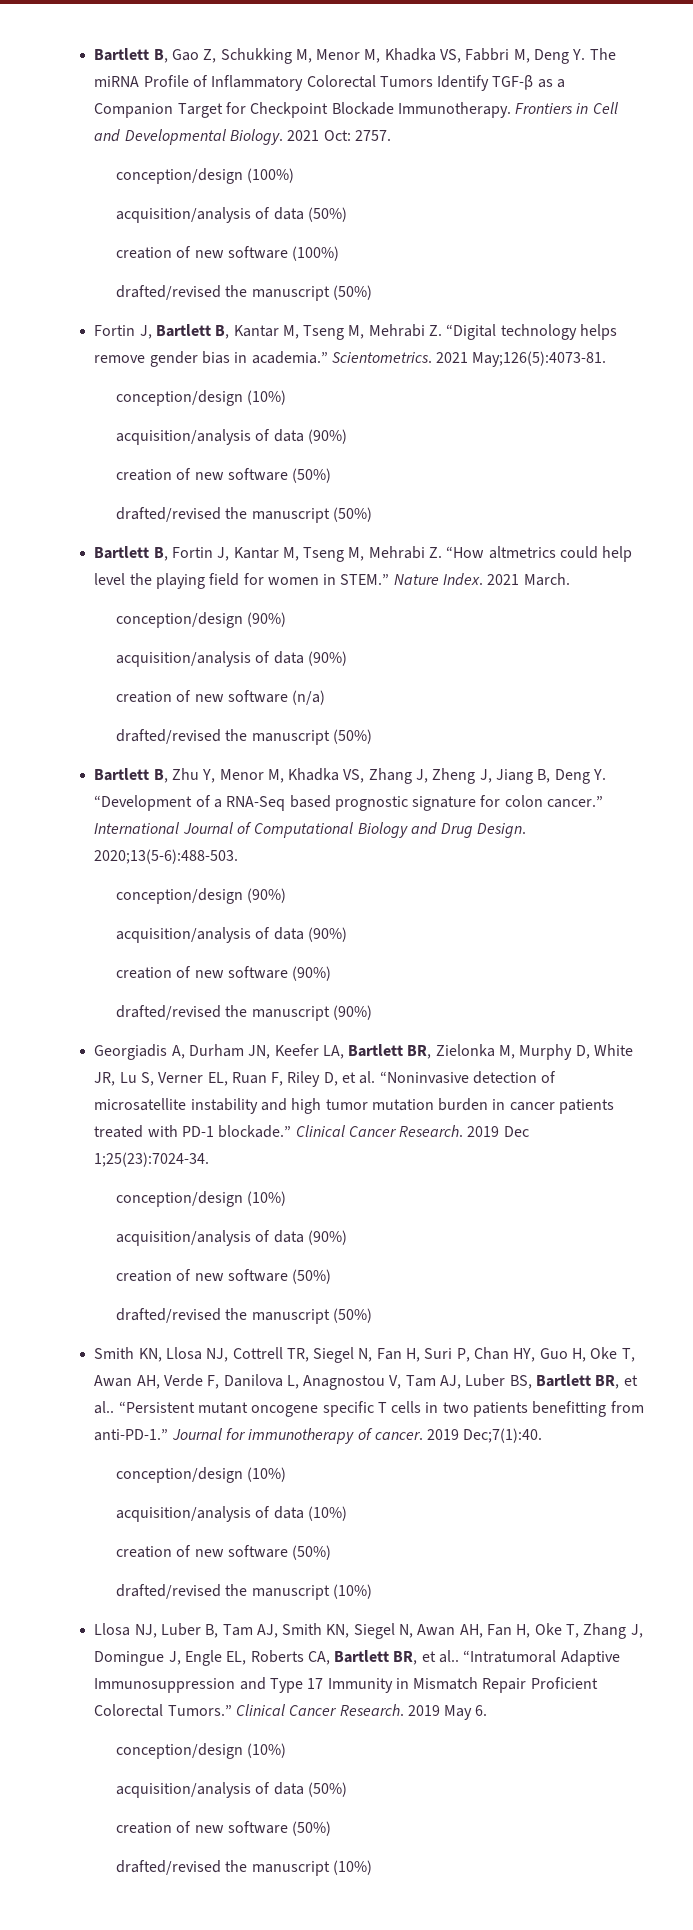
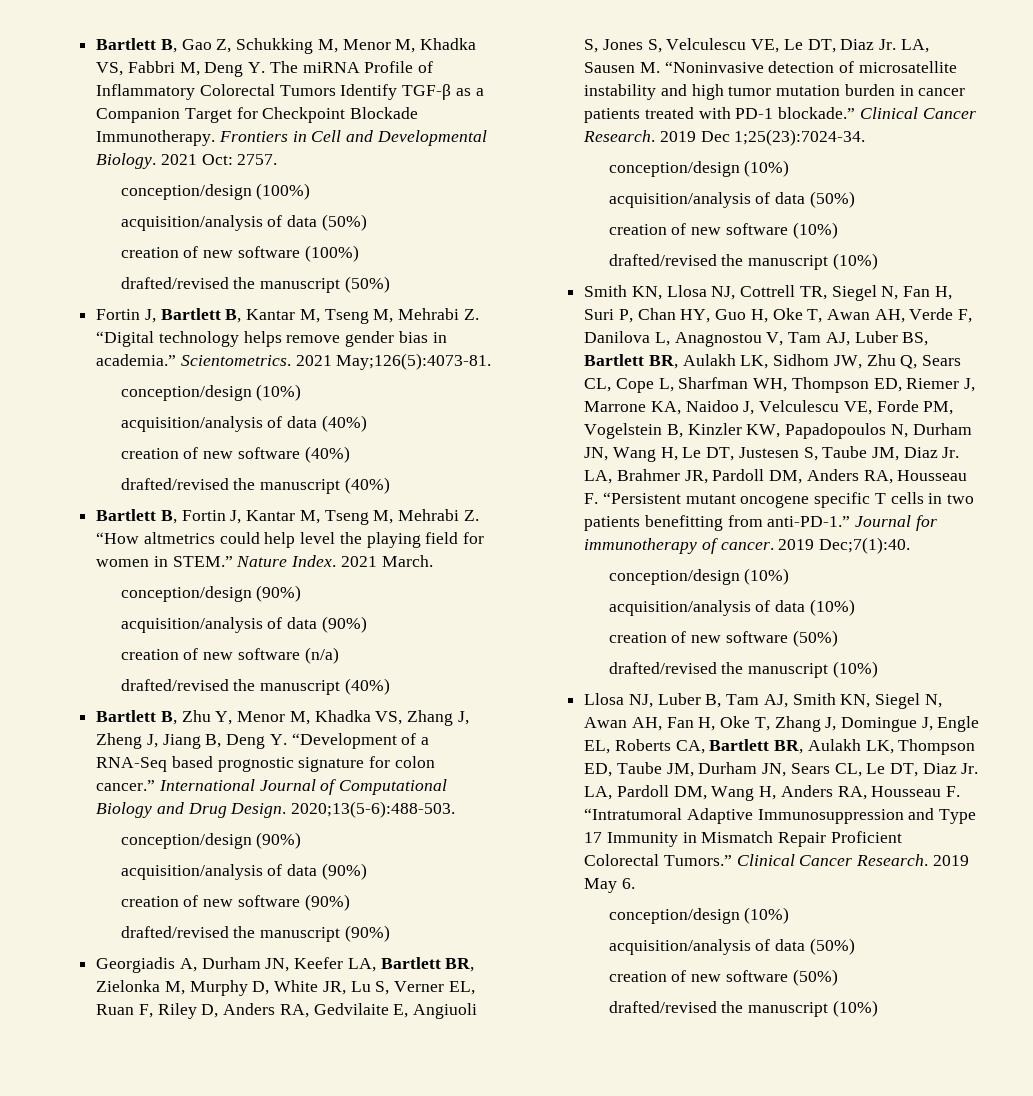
[307,429,347,444] [115,468,332,483] [115,507,372,523] (90%) // creation of new software (50%) // drafted/revised the manuscript (50%) -> [321,415,367,432] [120,446,350,463] [120,477,390,494] (40%) // creation of new software (40%) // drafted/revised the manuscript (40%)
[332,729,372,744] (50%) -> [344,678,390,695] (40%)
[342,1071,376,1084] et al. -> [223,1003,477,1019] [584,38,929,53] [584,62,660,73] Anders RA, Gedvilaite E, Angiuoli S, Jones S, Velculescu VE, Le DT, Diaz Jr. LA, Sausen M.
[307,1230,347,1245] [115,1269,332,1284] [115,1308,372,1324] (90%) // creation of new software (50%) // drafted/revised the manuscript (50%) -> [809,191,855,208] [608,222,838,239] [608,253,878,270] (50%) // creation of new software (10%) // drafted/revised the manuscript (10%)
[623,1375,638,1386] [94,1401,115,1414] et al.. -> [682,354,961,369] [584,377,975,393] [584,400,954,415] [584,423,972,439] [584,446,960,462] [584,469,968,484] [584,493,599,504] Aulakh LK, Sidhom JW, Zhu Q, Sears CL, Cope L, Sharfman WH, Thompson ED, Riemer J, Marrone KA, Naidoo J, Velculescu VE, Forde PM, Vogelstein B, Kinzler KW, Papadopoulos N, Durham JN, Wang H, Le DT, Justesen S, Taube JM, Diaz Jr. LA, Brahmer JR, Pardoll DM, Anders RA, Housseau F.
[421,1650,460,1663] et al.. -> [807,739,976,755] [584,762,979,777] [584,785,960,801] Aulakh LK, Thompson ED, Taube JM, Durham JN, Sears CL, Le DT, Diaz Jr. LA, Pardoll DM, Wang H, Anders RA, Housseau F.

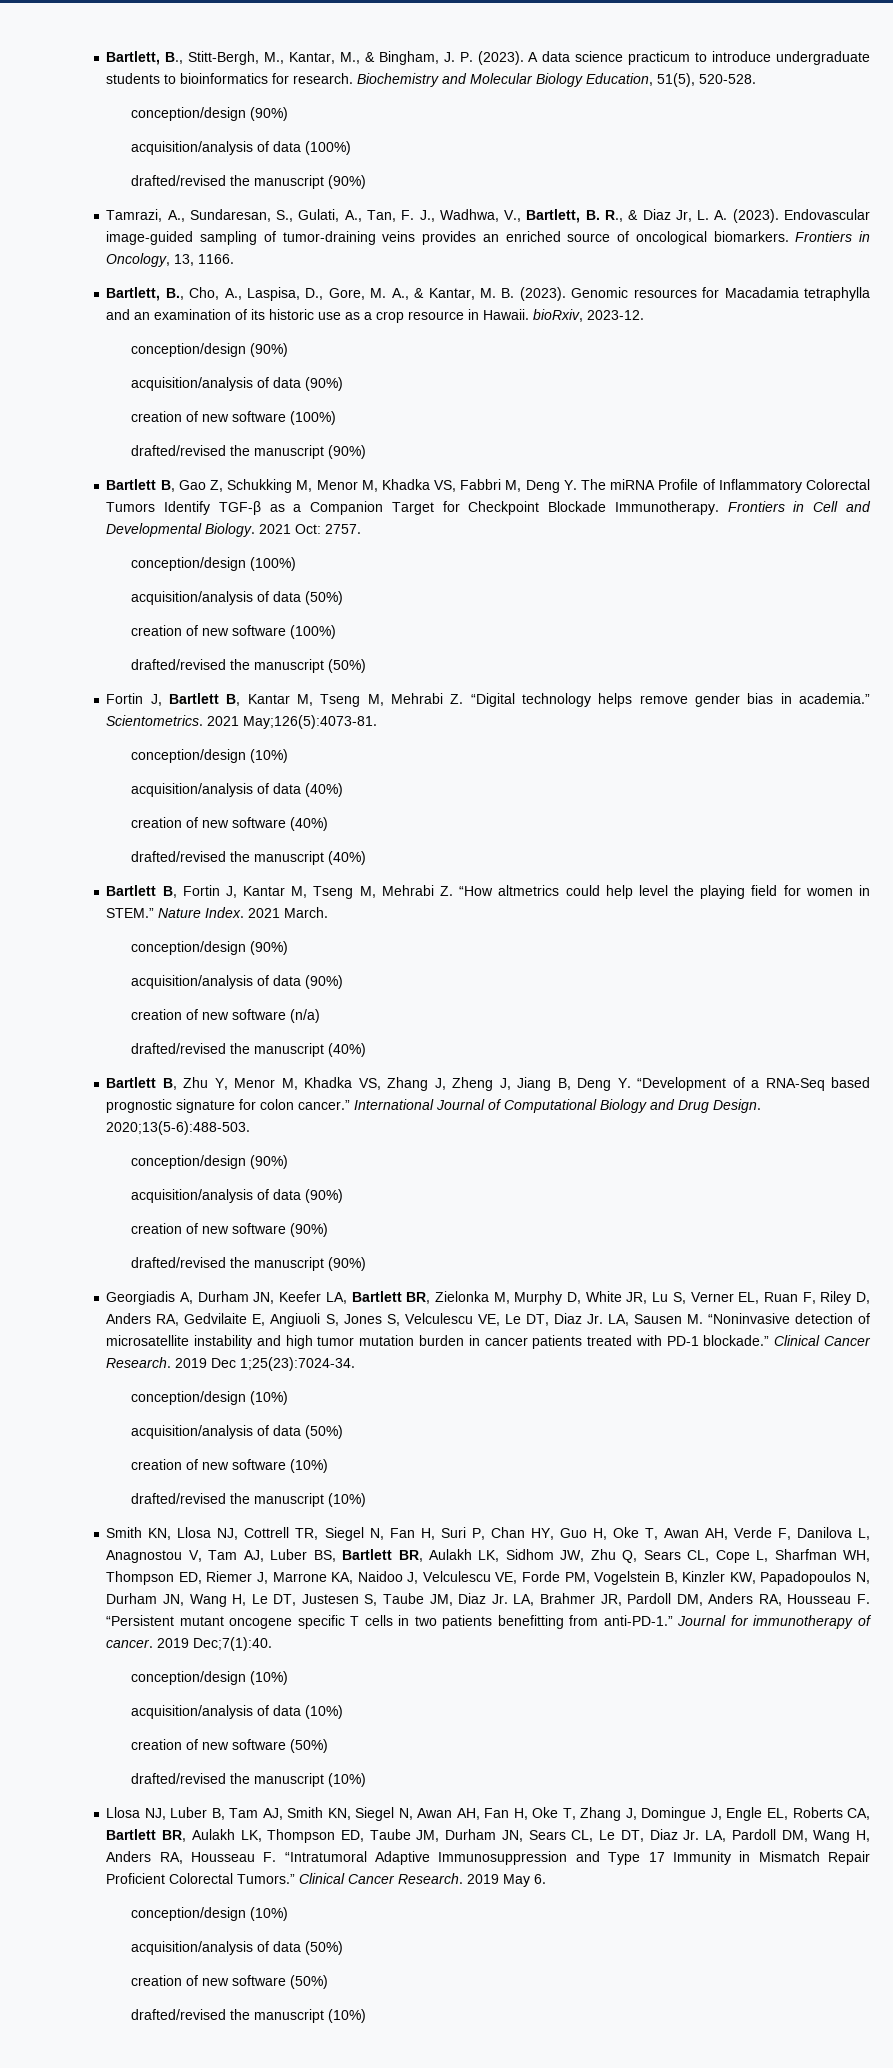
(96, 44) none -> [106,51,870,65] [106,73,757,87] [130,107,288,121] [130,141,351,155] [130,175,366,189] [106,209,870,223] [106,231,870,245] [106,253,235,267] [106,287,870,301] [106,309,645,323] [130,343,288,357] [130,377,343,391] [130,411,336,425] [130,445,366,459] Bartlett, B., Stitt‐Bergh, M., Kantar, M., & Bingham, J. P. (2023). A data science practicum to introduce undergraduate students to bioinformatics for research. Biochemistry and Molecular Biology Education, 51(5), 520-528. // conception/design (90%) // acquisition/analysis of data (100%) // drafted/revised the manuscript (90%) // Tamrazi, A., Sundaresan, S., Gulati, A., Tan, F. J., Wadhwa, V., Bartlett, B. R., & Diaz Jr, L. A. (2023). Endovascular image-guided sampling of tumor-draining veins provides an enriched source of oncological biomarkers. Frontiers in Oncology, 13, 1166. // Bartlett, B., Cho, A., Laspisa, D., Gore, M. A., & Kantar, M. B. (2023). Genomic resources for Macadamia tetraphylla and an examination of its historic use as a crop resource in Hawaii. bioRxiv, 2023-12. // conception/design (90%) // acquisition/analysis of data (90%) // creation of new software (100%) // drafted/revised the manuscript (90%) //

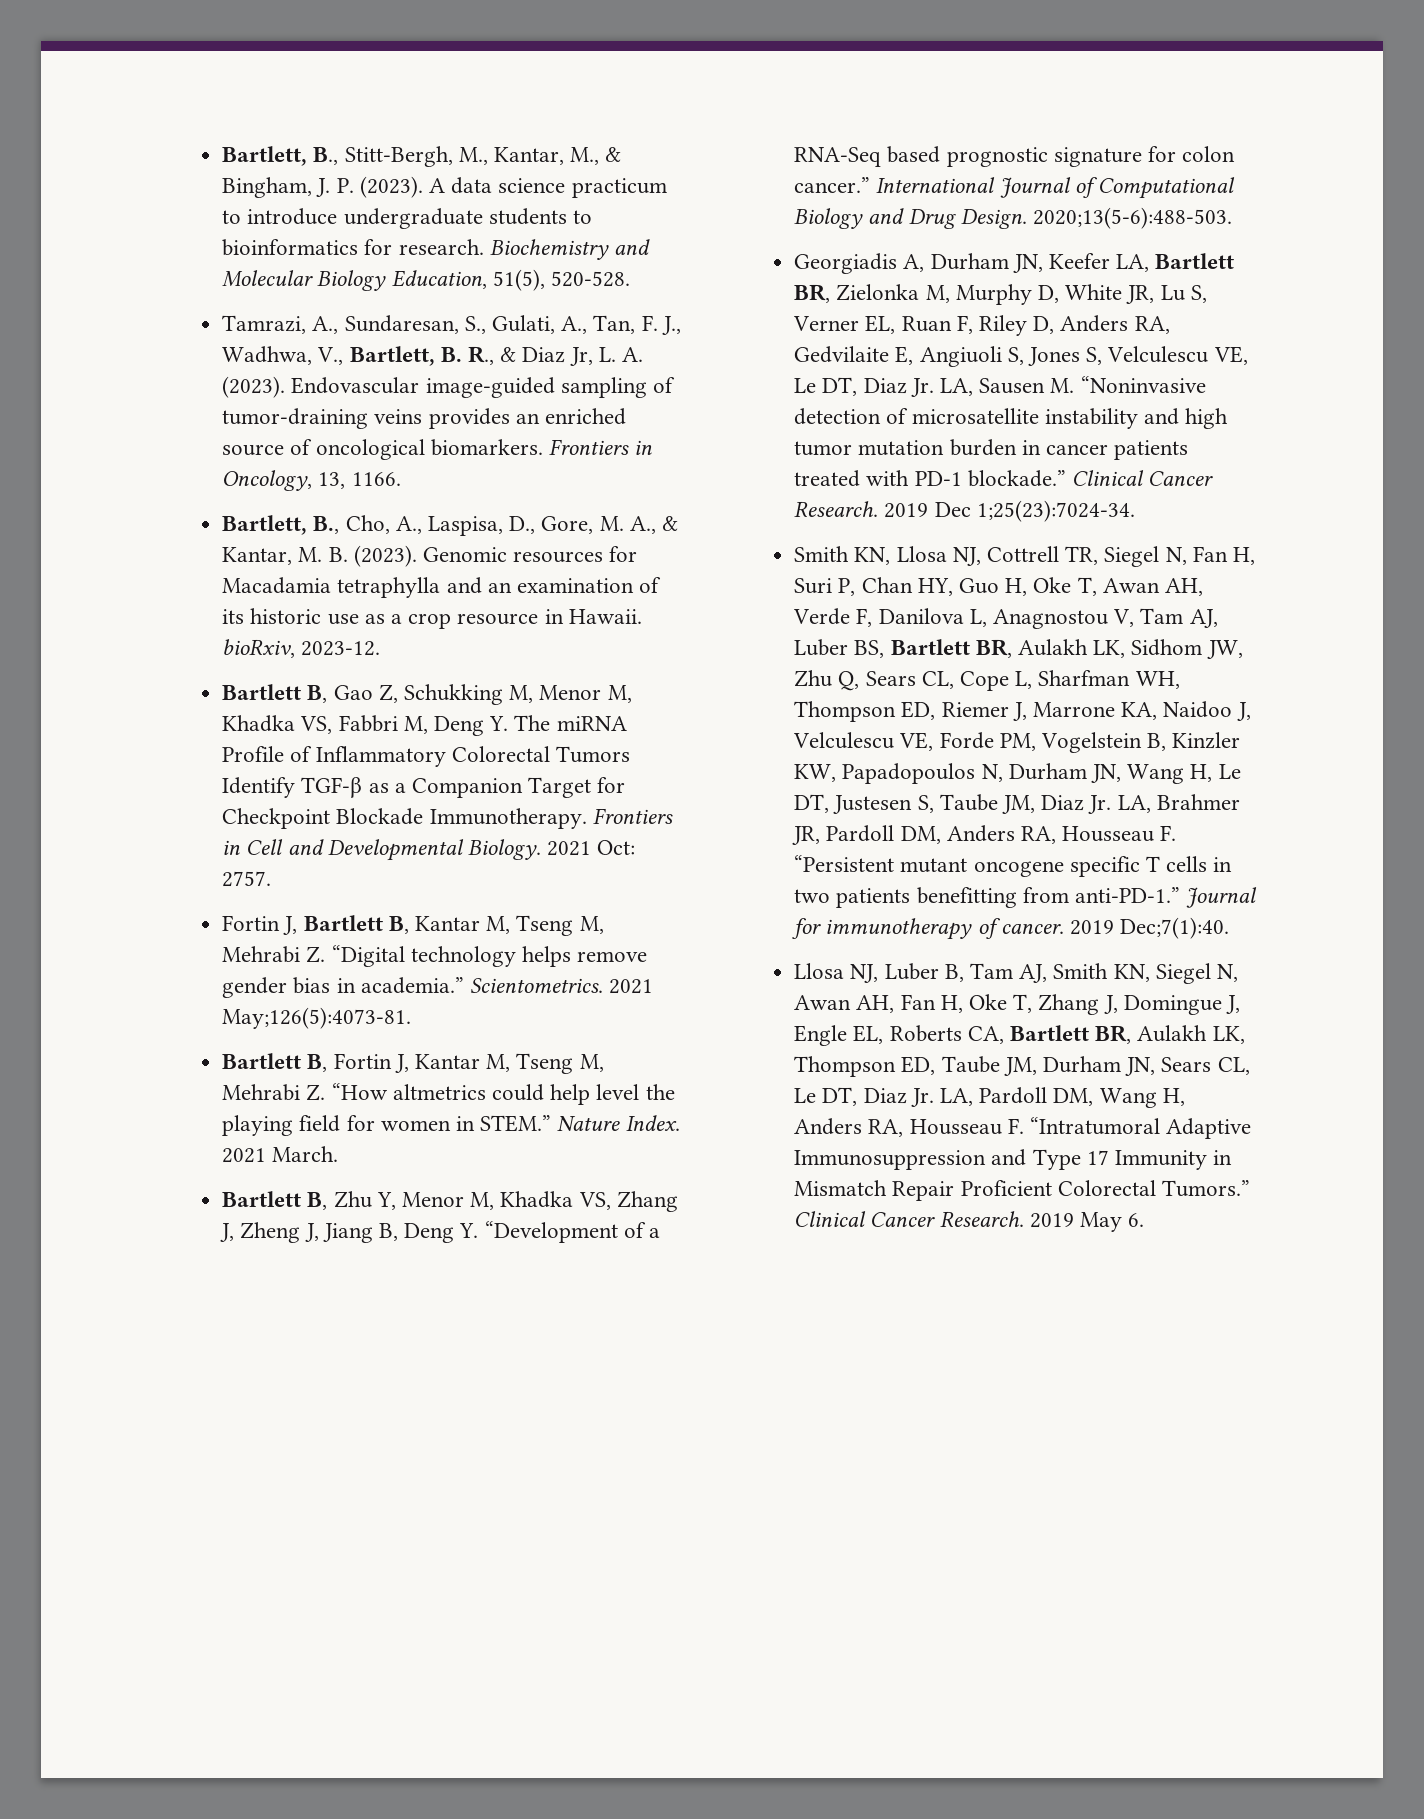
[130,107,288,121] [130,141,351,155] [130,175,366,189] // conception/design (90%) // acquisition/analysis of data (100%) // drafted/revised the manuscript (90%) -> (631, 279) none
[130,343,288,357] [130,377,343,391] [130,411,336,425] [130,445,366,459] // conception/design (90%) // acquisition/analysis of data (90%) // creation of new software (100%) // drafted/revised the manuscript (90%) -> (381, 648) none
[130,557,296,571] [130,591,343,605] [130,625,336,639] [130,659,366,673] // conception/design (100%) // acquisition/analysis of data (50%) // creation of new software (100%) // drafted/revised the manuscript (50%) -> (272, 879) none
[130,749,288,763] [130,783,343,797] [130,817,328,831] [130,851,366,865] // conception/design (10%) // acquisition/analysis of data (40%) // creation of new software (40%) // drafted/revised the manuscript (40%) -> (412, 1018) none
[130,941,288,955] [130,975,343,989] [130,1009,320,1023] [130,1043,366,1057] // conception/design (90%) // acquisition/analysis of data (90%) // creation of new software (n/a) // drafted/revised the manuscript (40%) -> (339, 1154) none
[130,1155,288,1169] [130,1189,343,1203] [130,1223,328,1237] [130,1257,366,1271] // conception/design (90%) // acquisition/analysis of data (90%) // creation of new software (90%) // drafted/revised the manuscript (90%) -> (1233, 218) none
[130,1391,288,1405] [130,1425,343,1439] [130,1459,328,1473] [130,1493,366,1507] // conception/design (10%) // acquisition/analysis of data (50%) // creation of new software (10%) // drafted/revised the manuscript (10%) -> (1135, 511) none
[130,1671,288,1685] [130,1705,343,1719] [130,1739,328,1753] [130,1773,366,1787] // conception/design (10%) // acquisition/analysis of data (10%) // creation of new software (50%) // drafted/revised the manuscript (10%) -> (1230, 928) none
[130,1907,288,1921] [130,1941,343,1955] [130,1975,328,1989] [130,2009,366,2023] // conception/design (10%) // acquisition/analysis of data (50%) // creation of new software (50%) // drafted/revised the manuscript (10%) -> (1145, 1220) none

